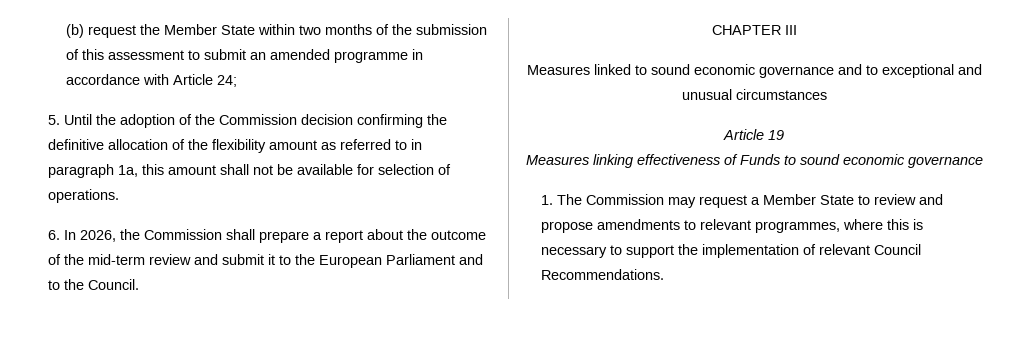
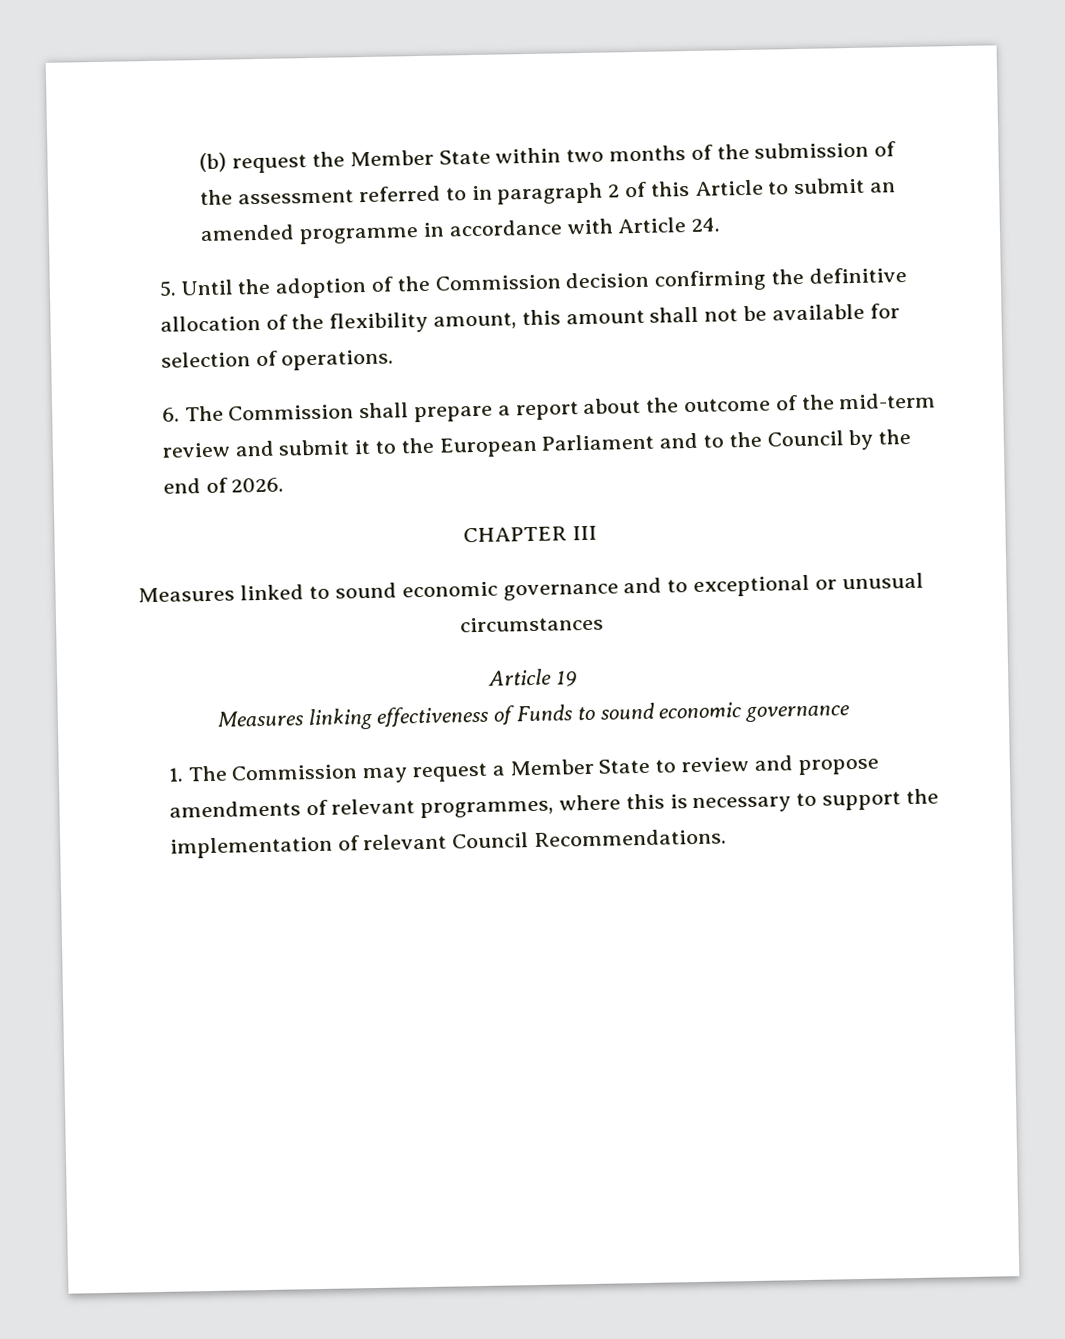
[81,49,184,60] this assessment -> [200,179,764,206] the assessment referred to in paragraph 2 of this Article
[216,75,237,87] 24; -> [691,217,721,232] 24.
[269,139,423,150] [48,164,139,178] amount as referred to in paragraph 1a, -> [432,312,517,330] amount,
[64,229,141,242] In 2026, the -> [184,405,224,422] The
[88,279,140,290] Council. -> [766,428,912,451] [162,477,285,494] Council by the end of 2026.
[957,64,982,75] and -> [814,579,837,590] or
[684,220,697,230] to -> [305,799,328,816] of

